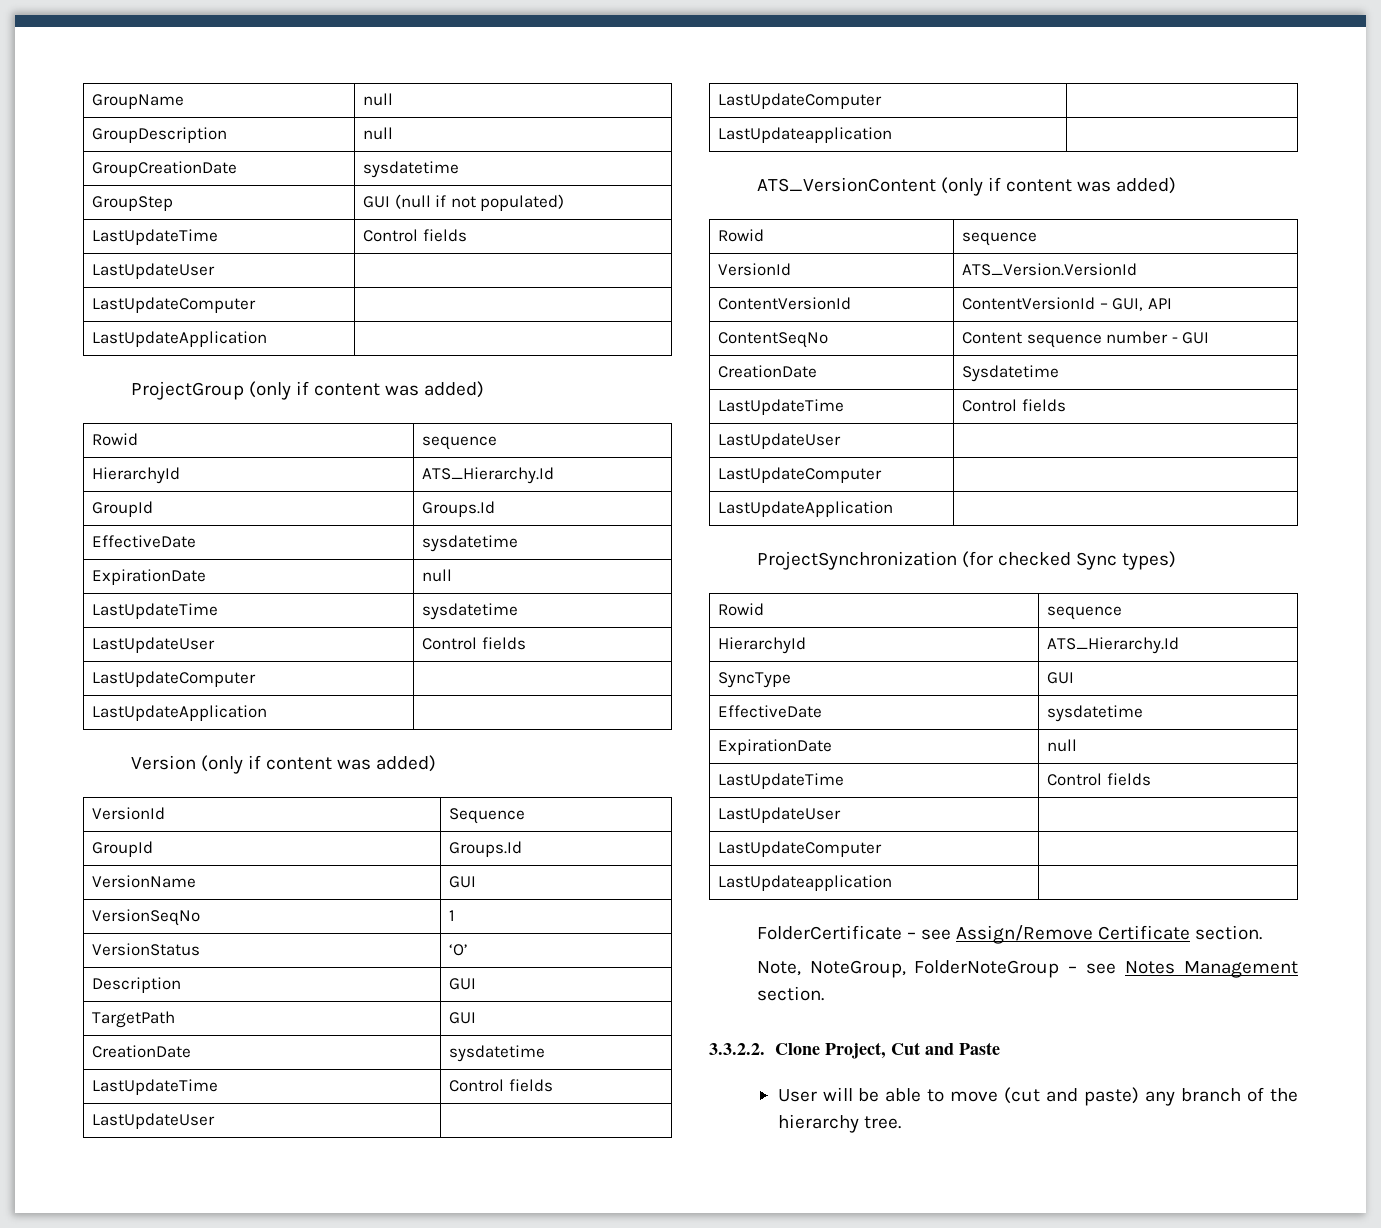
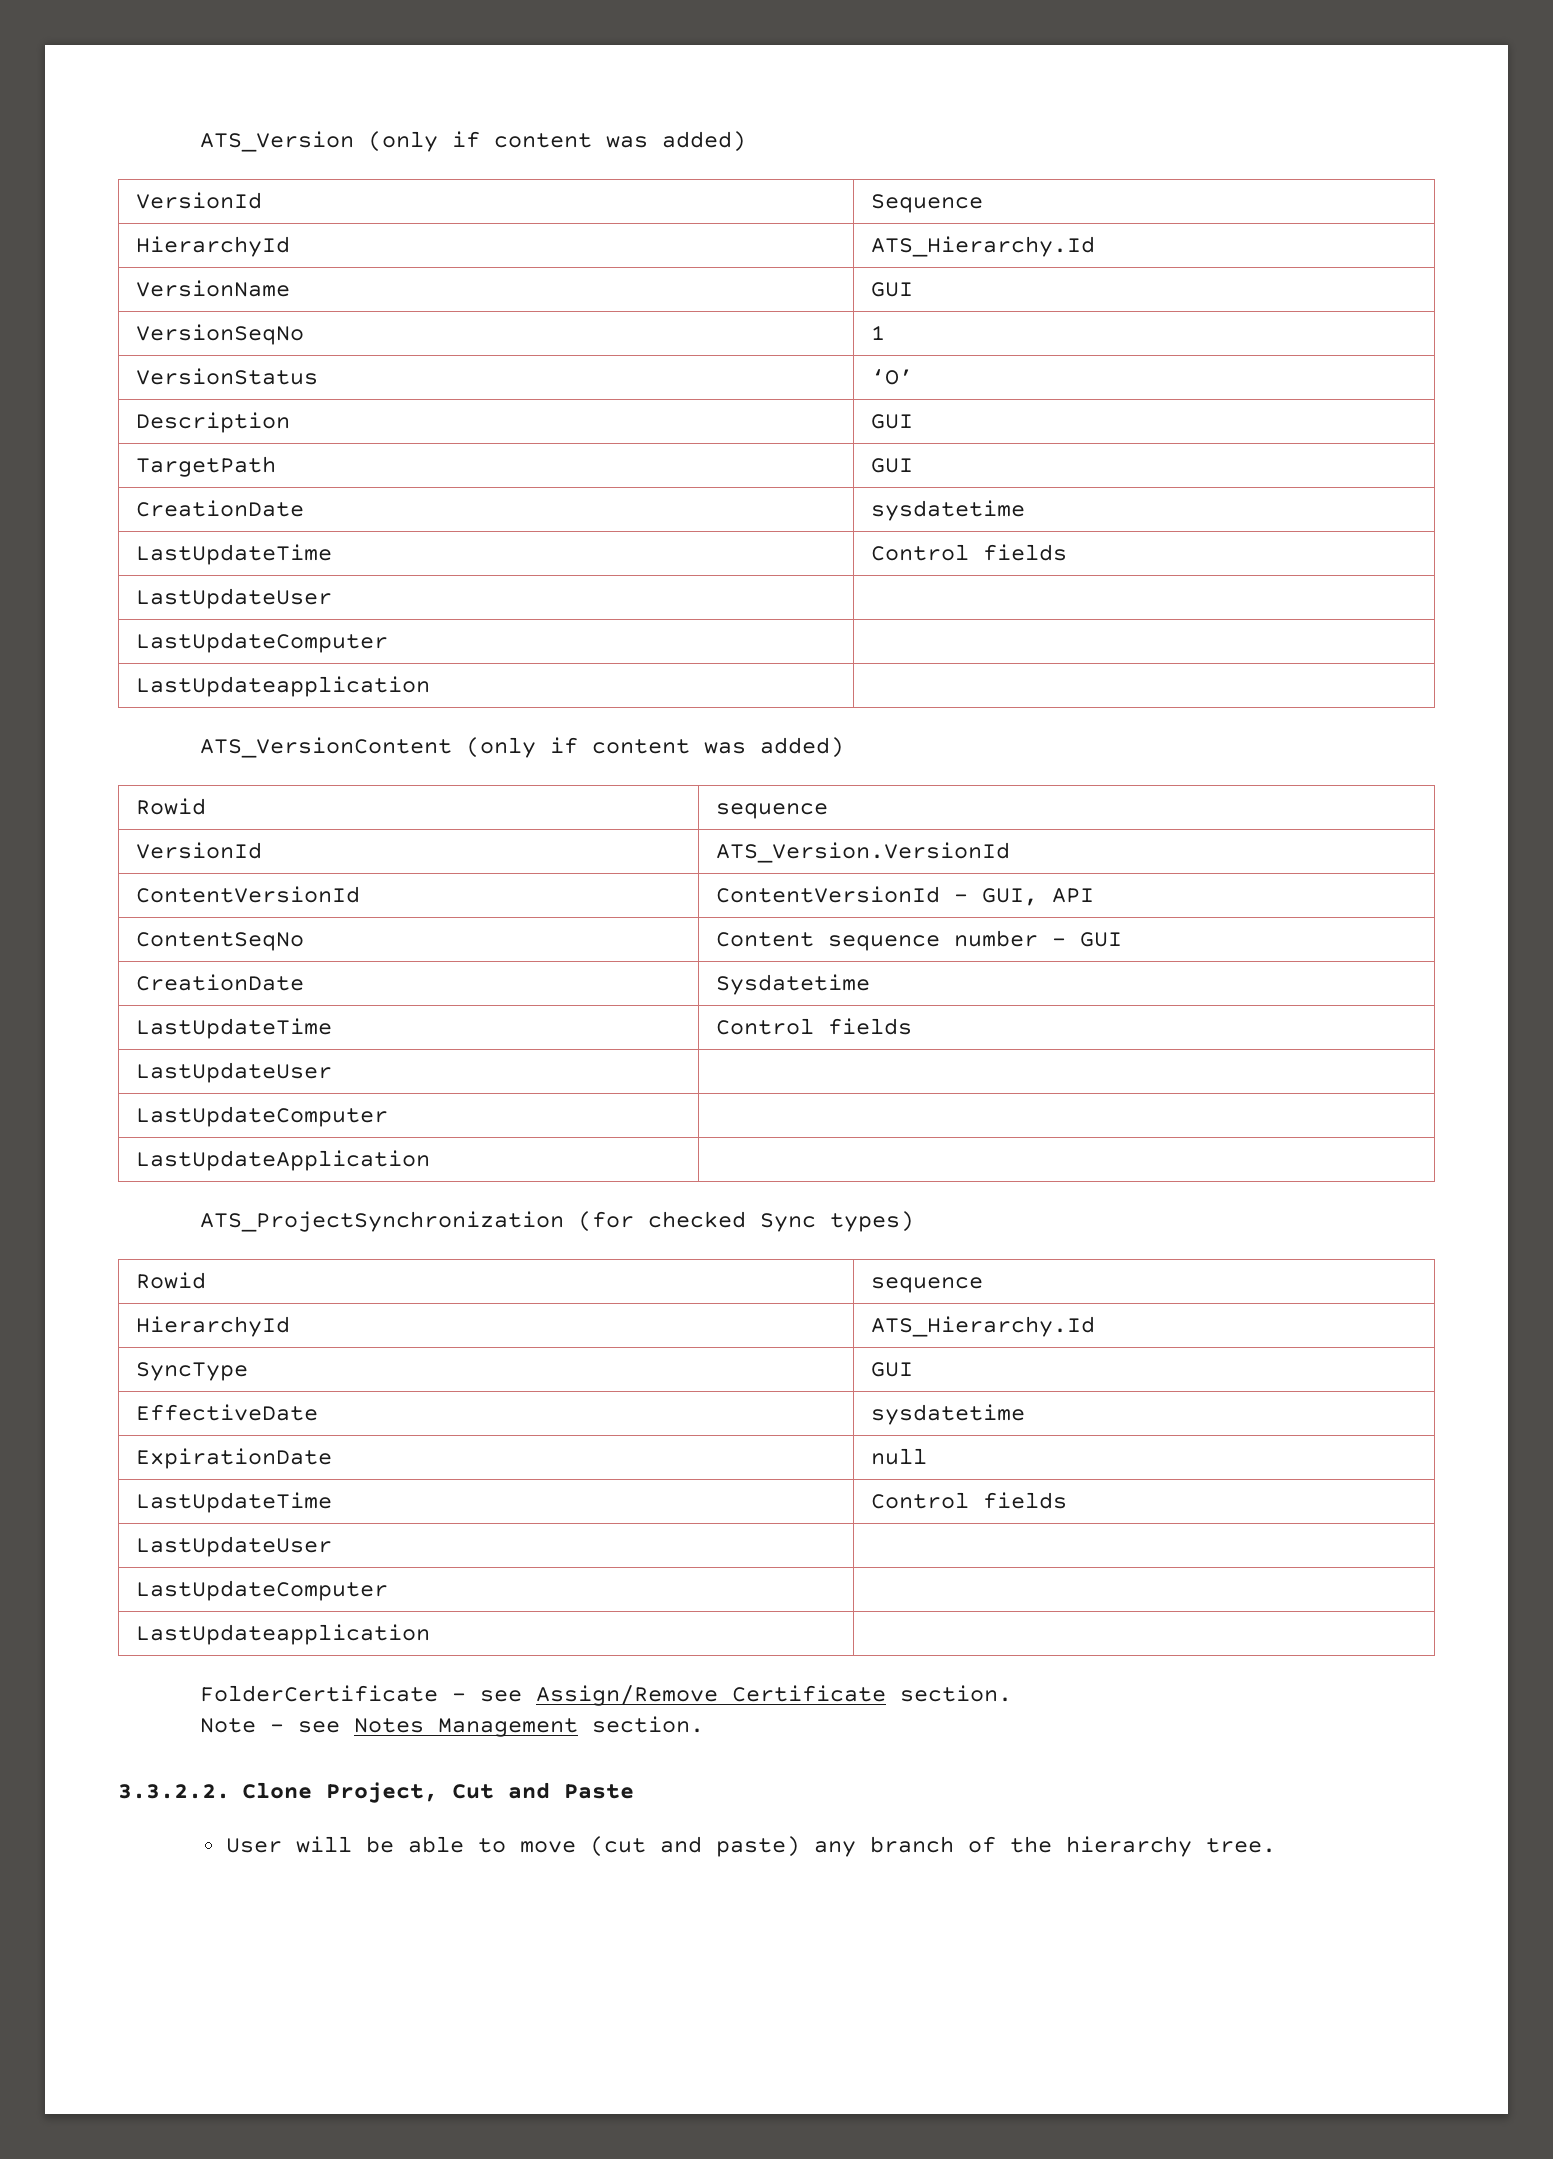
[92,94,185,109] [363,93,394,106] [92,127,228,143] [363,127,394,140] [92,161,238,177] [363,161,460,178] [92,196,174,211] [363,194,565,211] [92,229,219,245] [363,229,467,242] [92,263,216,279] [92,297,257,313] [92,331,268,347] [130,381,485,400] [92,433,139,446] [422,436,498,450] [92,467,181,484] [422,467,555,484] [92,501,154,517] [422,501,496,517] [92,535,197,548] [422,535,519,552] [92,569,207,585] [422,569,453,582] [92,603,219,619] [422,603,519,620] [92,637,216,653] [422,637,526,650] [92,671,257,687] [92,705,268,721] [130,755,196,770] GroupName | null // GroupDescription | null // GroupCreationDate | sysdatetime // GroupStep | GUI (null if not populated) // LastUpdateTime | Control fields // LastUpdateUser | // LastUpdateComputer | // LastUpdateApplication | // ProjectGroup (only if content was added) // Rowid | sequence // HierarchyId | ATS_Hierarchy.Id // GroupId | Groups.Id // EffectiveDate | sysdatetime // ExpirationDate | null // LastUpdateTime | sysdatetime // LastUpdateUser | Control fields // LastUpdateComputer | // LastUpdateApplication | // Version -> [200,131,355,152] ATS_Version
[92,841,154,857] [449,841,523,857] GroupId | Groups.Id -> [135,236,290,257] [870,236,1095,257] HierarchyId | ATS_Hierarchy.Id
[756,551,957,570] ProjectSynchronization -> [200,1211,565,1232] ATS_ProjectSynchronization
[756,960,1060,978] Note, NoteGroup, FolderNoteGroup -> [200,1718,257,1733] Note

